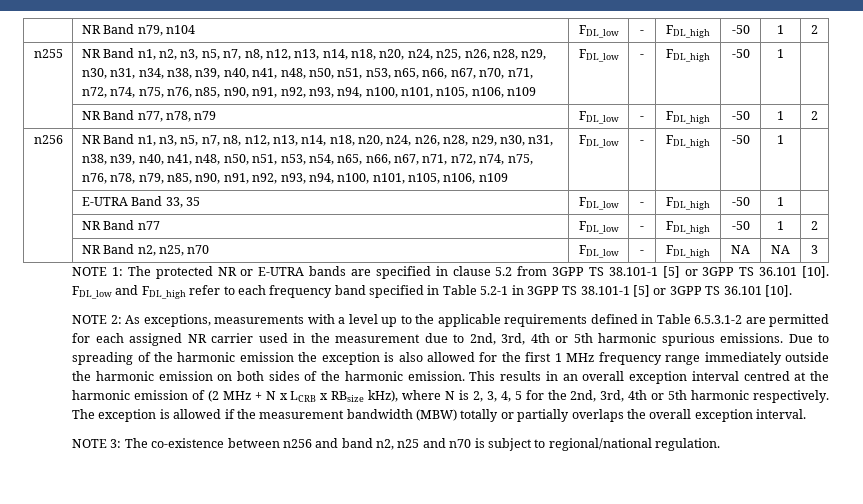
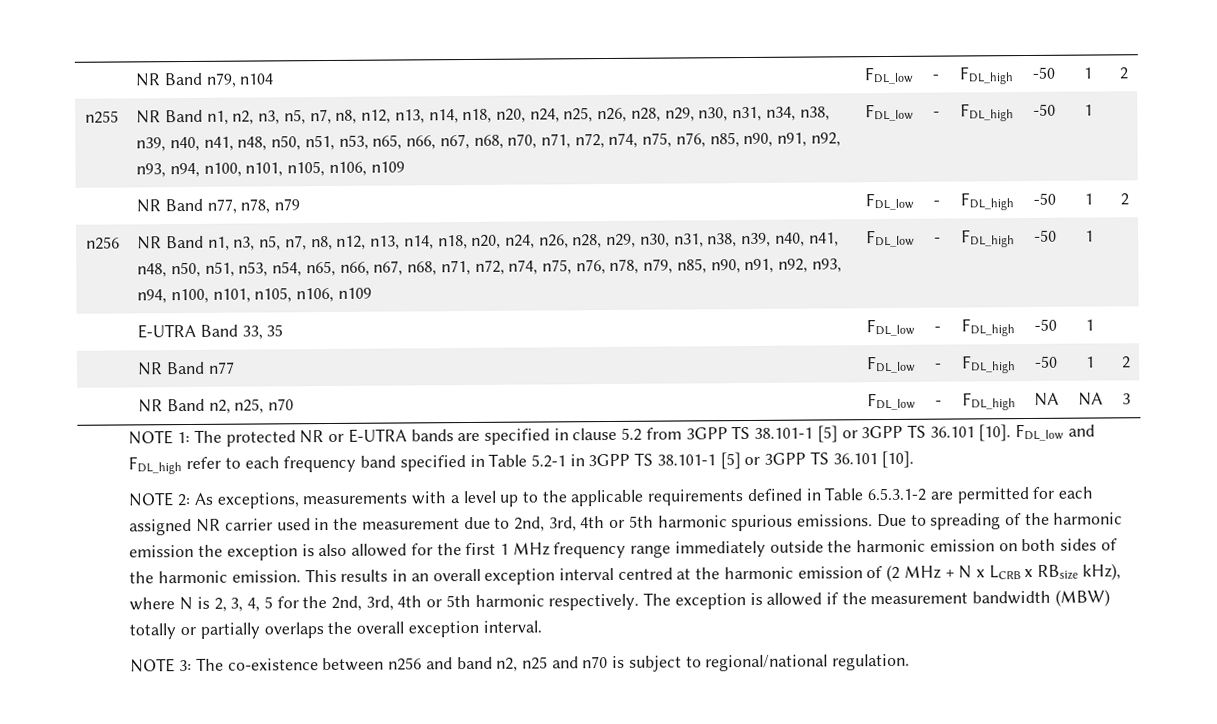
(476, 73) none -> [473,134,504,149] n68,
(420, 159) none -> [407,261,438,276] n68,

